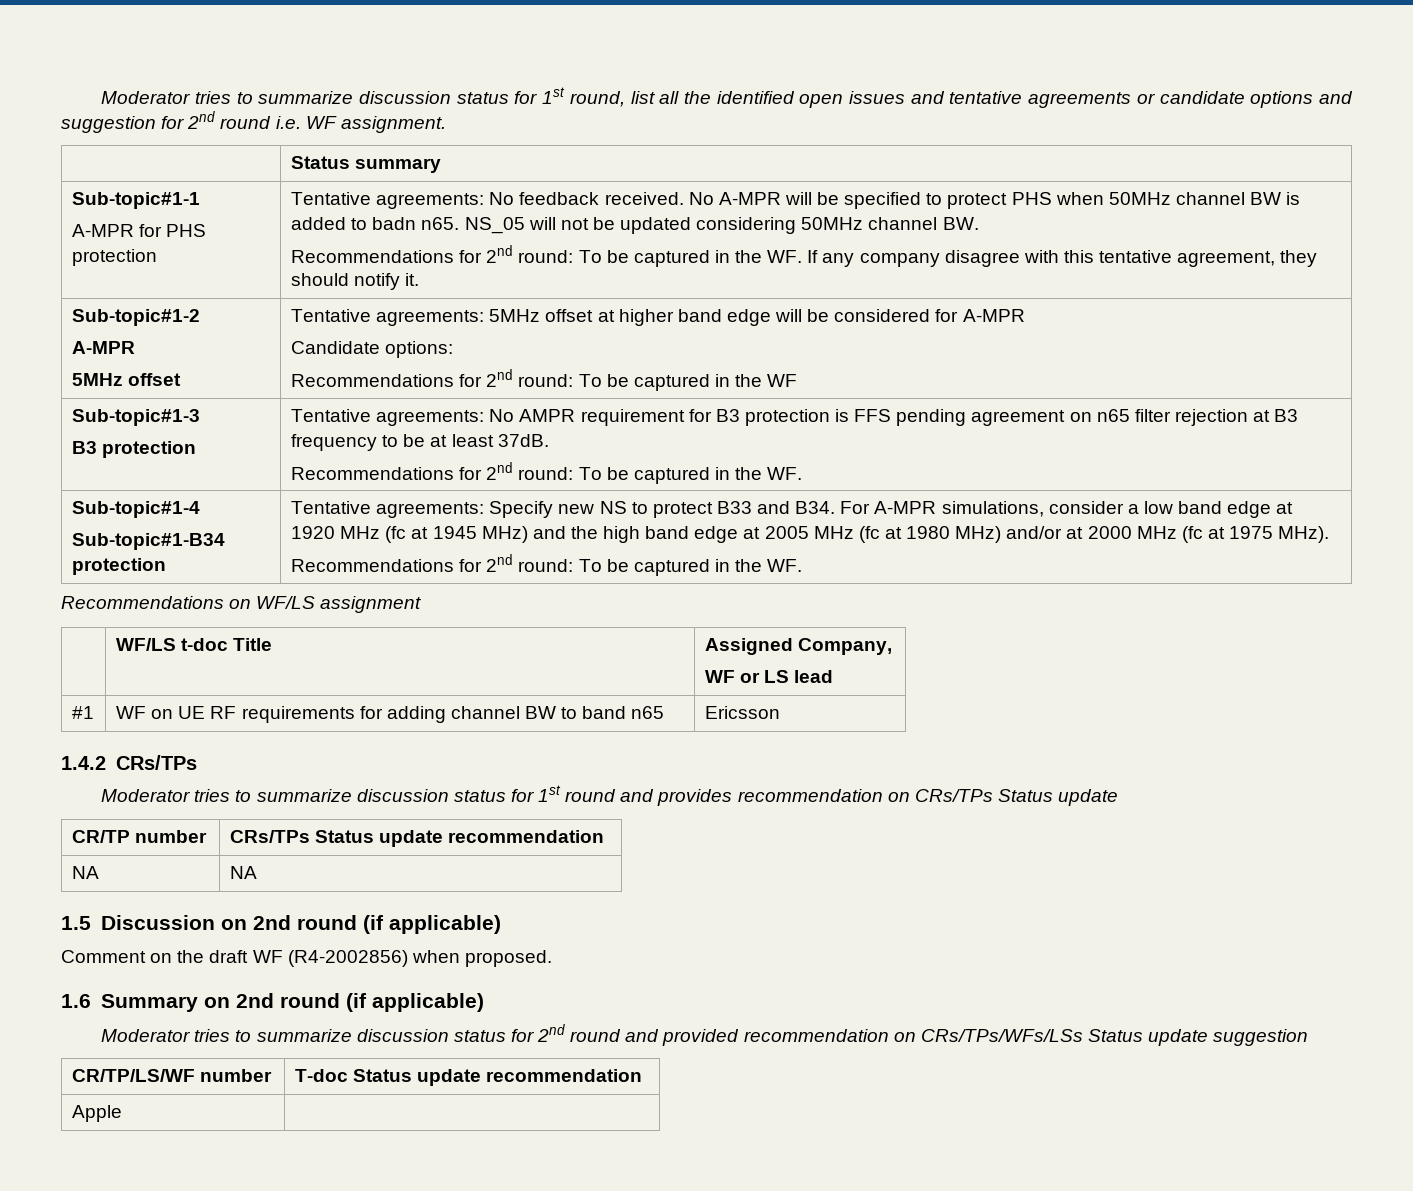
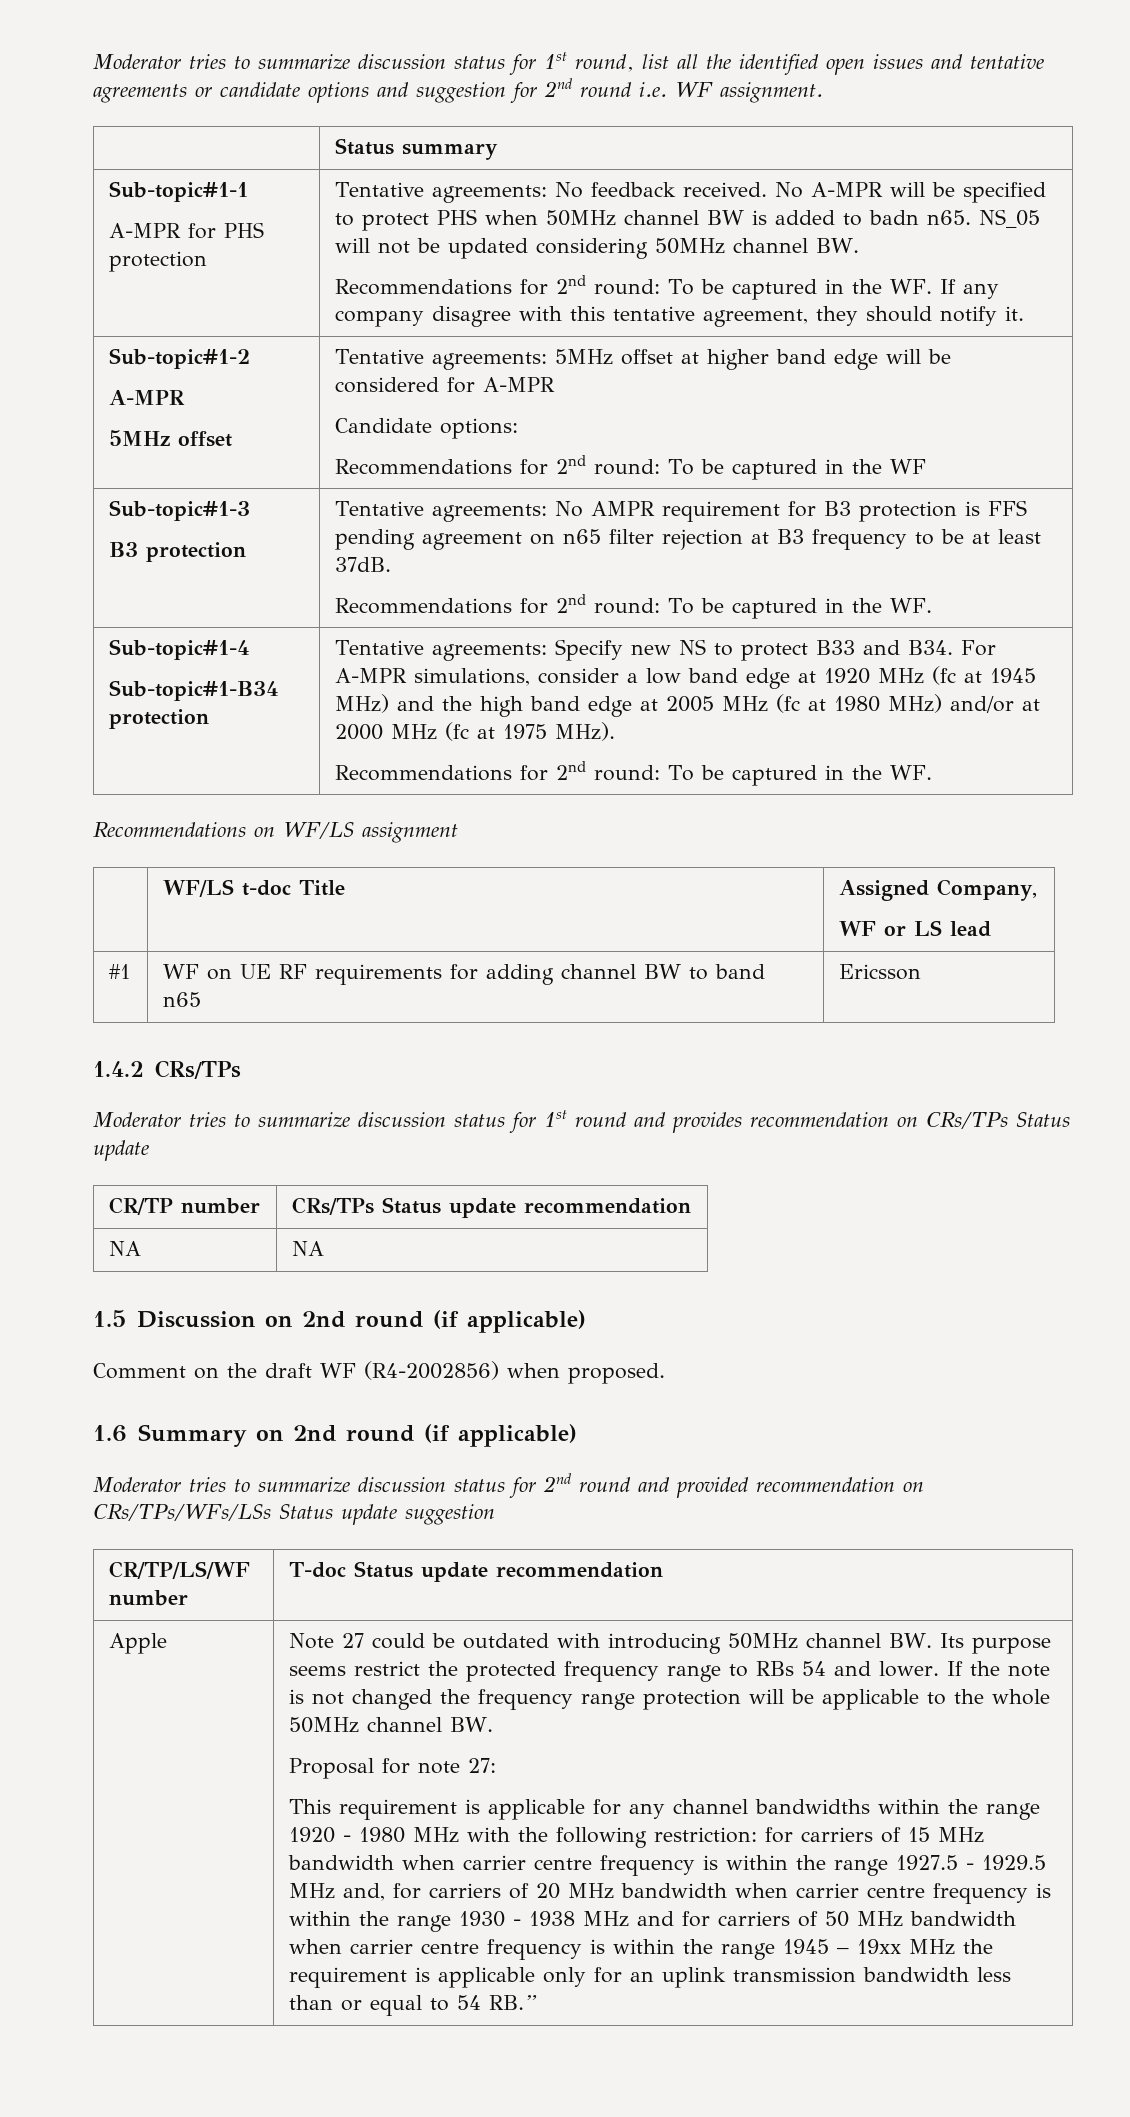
(122, 1113) none -> [289,1633,1052,1654] [289,1661,1051,1682] [289,1689,1051,1710] [289,1717,494,1733] [289,1758,497,1779] [289,1799,1041,1820] [289,1827,985,1848] [288,1855,1047,1876] [289,1883,1052,1904] [289,1911,1017,1932] [289,1939,994,1960] [289,1967,1012,1988] [289,1995,538,2016] Note 27 could be outdated with introducing 50MHz channel BW. Its purpose seems restrict the protected frequency range to RBs 54 and lower. If the note is not changed the frequency range protection will be applicable to the whole 50MHz channel BW. // Proposal for note 27: // This requirement is applicable for any channel bandwidths within the range 1920 - 1980 MHz with the following restriction: for carriers of 15 MHz bandwidth when carrier centre frequency is within the range 1927.5 - 1929.5 MHz and, for carriers of 20 MHz bandwidth when carrier centre frequency is within the range 1930 - 1938 MHz and for carriers of 50 MHz bandwidth when carrier centre frequency is within the range 1945 – 19xx MHz the requirement is applicable only for an uplink transmission bandwidth less than or equal to 54 RB.”

